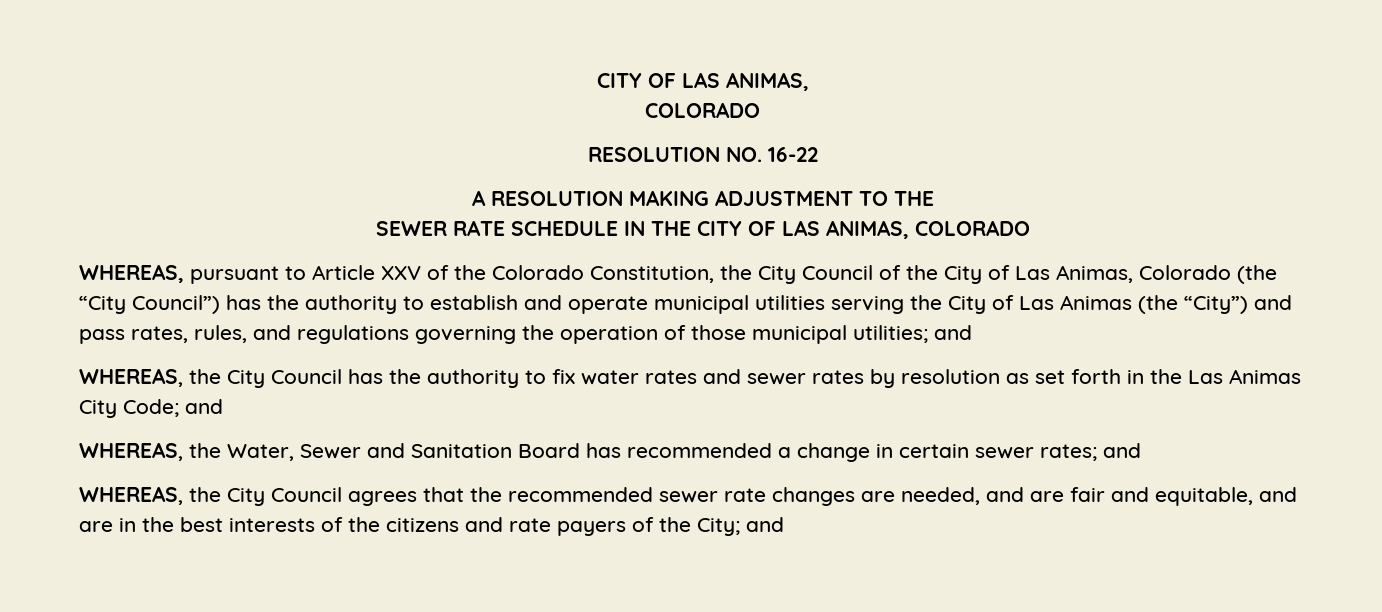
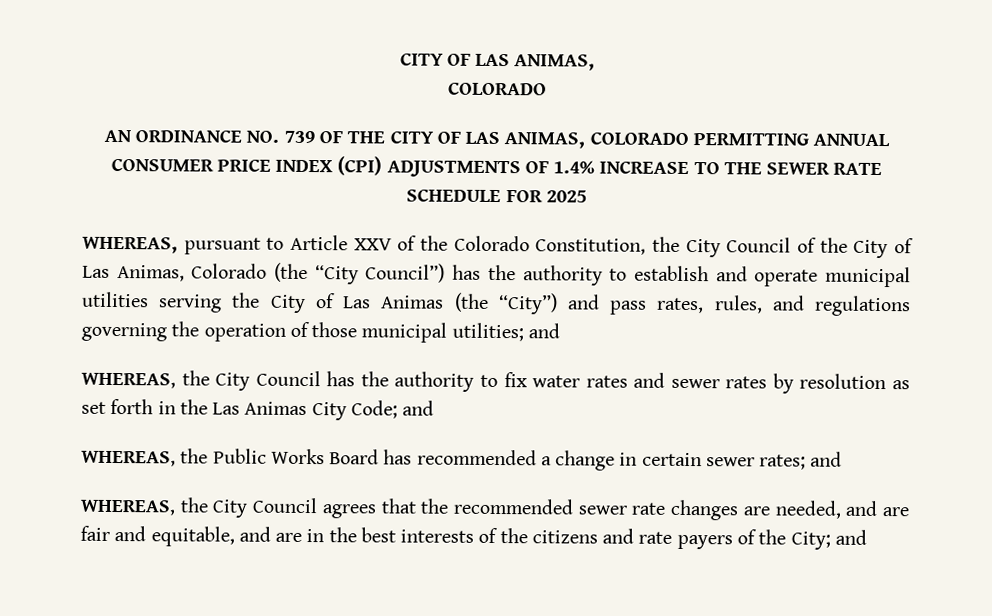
[587,147,818,162] [471,190,934,206] [375,220,645,236] RESOLUTION NO. 16-22 // A RESOLUTION MAKING ADJUSTMENT TO THE // SEWER RATE SCHEDULE IN -> [103,129,343,144] AN ORDINANCE NO. 739 OF
(1030, 228) none -> [692,133,891,147] [110,156,883,178] [406,188,587,203] PERMITTING ANNUAL CONSUMER PRICE INDEX (CPI) ADJUSTMENTS OF 1.4% INCREASE TO THE SEWER RATE SCHEDULE FOR 2025
[227,443,512,461] Water, Sewer and Sanitation -> [212,448,325,465] Public Works

